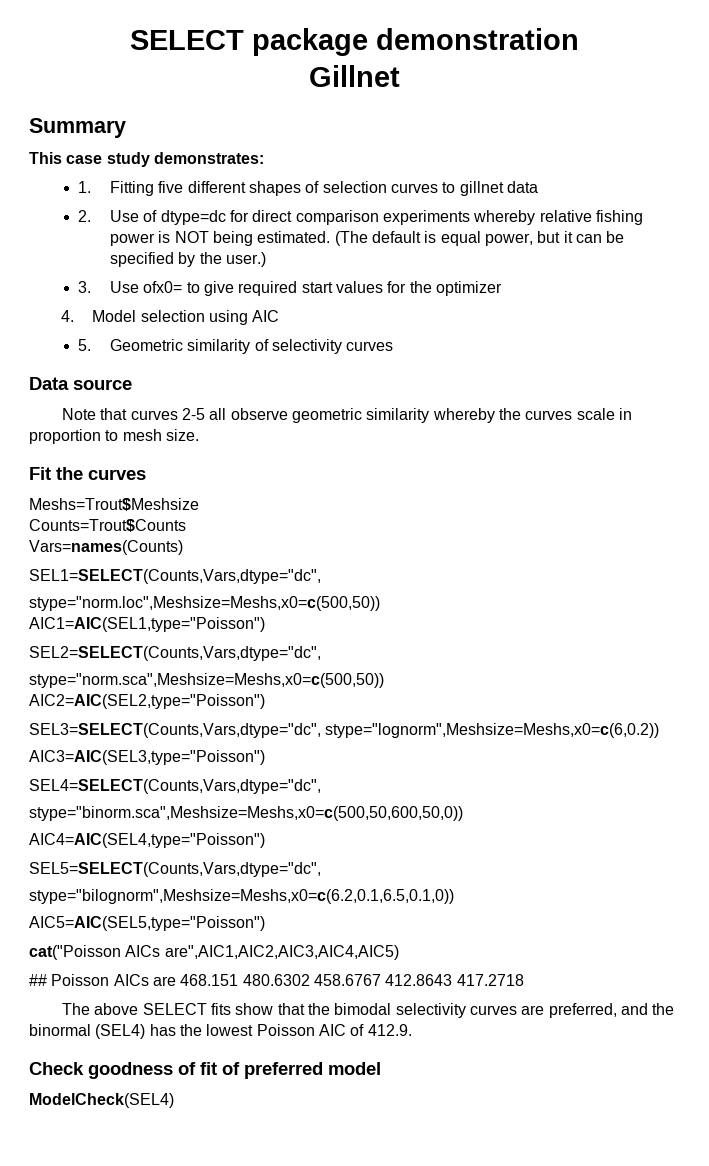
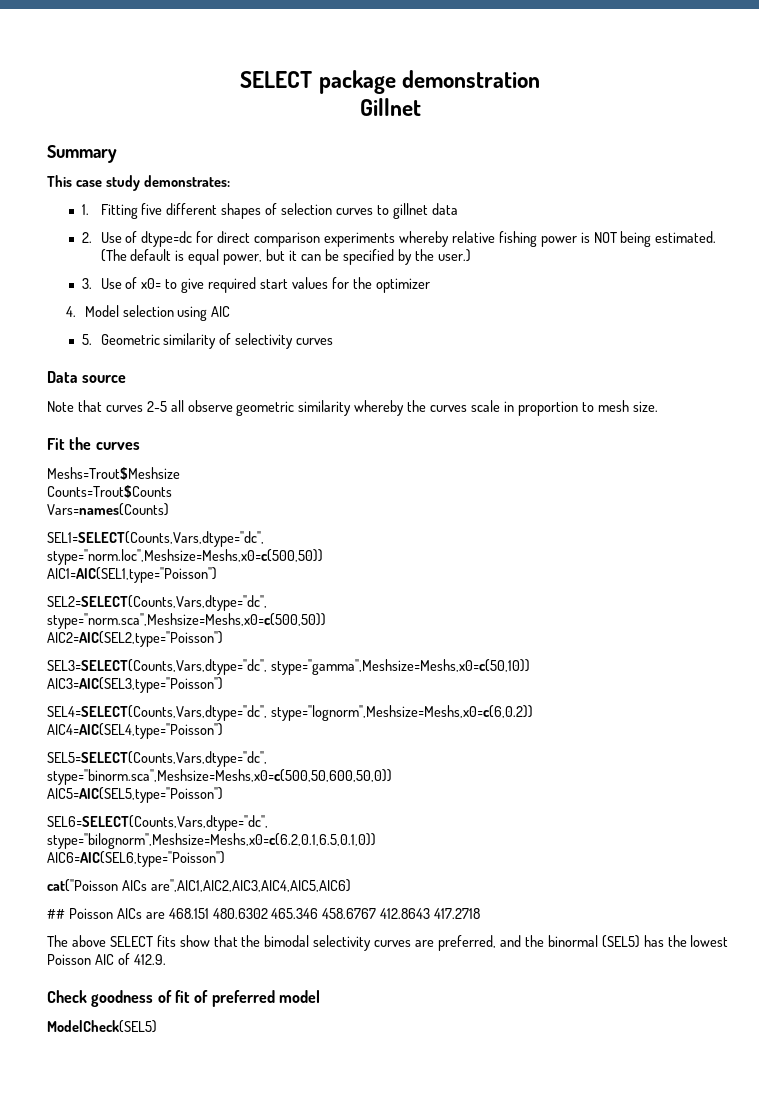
[143,281,183,293] ofx0= -> [125,277,162,289] of x0=
[325,723,660,738] stype="lognorm",Meshsize=Meshs,x0=c(6,0.2)) -> [270,659,530,675] stype="gamma",Meshsize=Meshs,x0=c(50,10))
[29,806,463,821] // stype="binorm.sca",Meshsize=Meshs,x0=c(500,50,600,50,0)) -> [270,705,533,721] stype="lognorm",Meshsize=Meshs,x0=c(6,0.2))
[29,889,454,904] stype="bilognorm",Meshsize=Meshs,x0=c(6.2,0.1,6.5,0.1,0)) -> [47,769,392,785] stype="binorm.sca",Meshsize=Meshs,x0=c(500,50,600,50,0))
(265, 923) none -> [47,815,268,831] [47,833,376,849] [47,851,225,867] // SEL6=SELECT(Counts,Vars,dtype="dc", // stype="bilognorm",Meshsize=Meshs,x0=c(6.2,0.1,6.5,0.1,0)) // AIC6=AIC(SEL6,type="Poisson")
[164,945,399,960] are",AIC1,AIC2,AIC3,AIC4,AIC5) -> [150,879,351,892] are",AIC1,AIC2,AIC3,AIC4,AIC5,AIC6)
(310, 980) none -> [271,908,319,919] 465.346
[95,1024,146,1039] (SEL4) -> [601,935,640,948] (SEL5)
[29,1093,174,1108] ModelCheck(SEL4) -> [47,1020,157,1033] ModelCheck(SEL5)

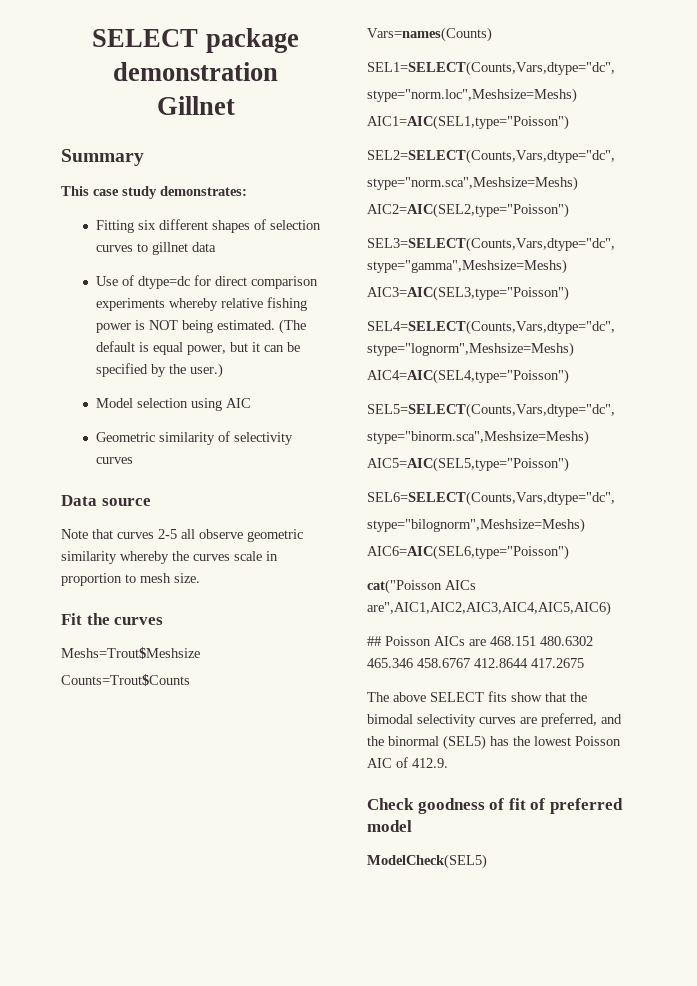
[81,203,163,219] 1. Fitting five -> [96,220,157,233] Fitting six
[81,232,92,243] 2. -> (217, 247) none
[81,277,430,293] [65,306,76,317] 3. Use of x0= to give required start values for the optimizer // 4. -> (224, 370) none
[81,334,92,345] 5. -> (252, 403) none
[47,549,323,565] stype="norm.loc",Meshsize=Meshs,x0=c(500,50)) -> [367,88,577,103] stype="norm.loc",Meshsize=Meshs)
[47,613,326,629] stype="norm.sca",Meshsize=Meshs,x0=c(500,50)) -> [367,176,578,191] stype="norm.sca",Meshsize=Meshs)
[270,659,530,675] stype="gamma",Meshsize=Meshs,x0=c(50,10)) -> [367,259,567,274] stype="gamma",Meshsize=Meshs)
[270,705,533,721] stype="lognorm",Meshsize=Meshs,x0=c(6,0.2)) -> [367,342,574,357] stype="lognorm",Meshsize=Meshs)
[47,769,392,785] stype="binorm.sca",Meshsize=Meshs,x0=c(500,50,600,50,0)) -> [367,430,589,445] stype="binorm.sca",Meshsize=Meshs)
[47,833,376,849] stype="bilognorm",Meshsize=Meshs,x0=c(6.2,0.1,6.5,0.1,0)) -> [367,518,585,533] stype="bilognorm",Meshsize=Meshs)
[380,908,481,919] 412.8643 417.2718 -> [474,658,584,668] 412.8644 417.2675

